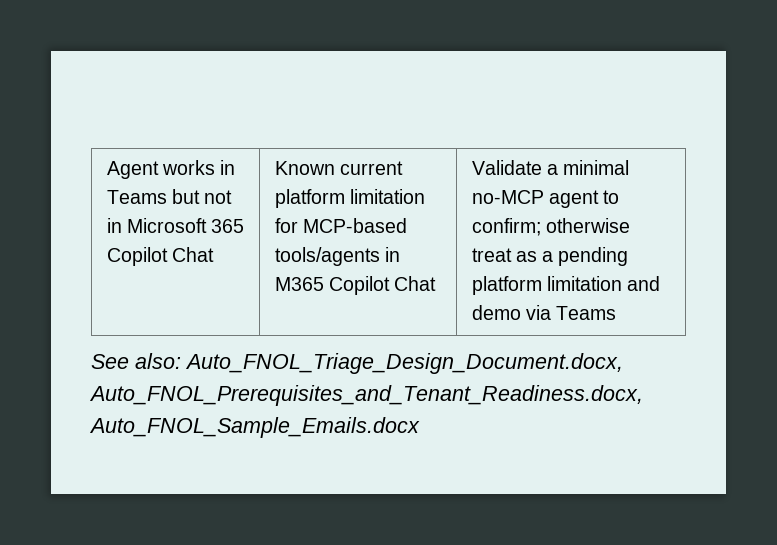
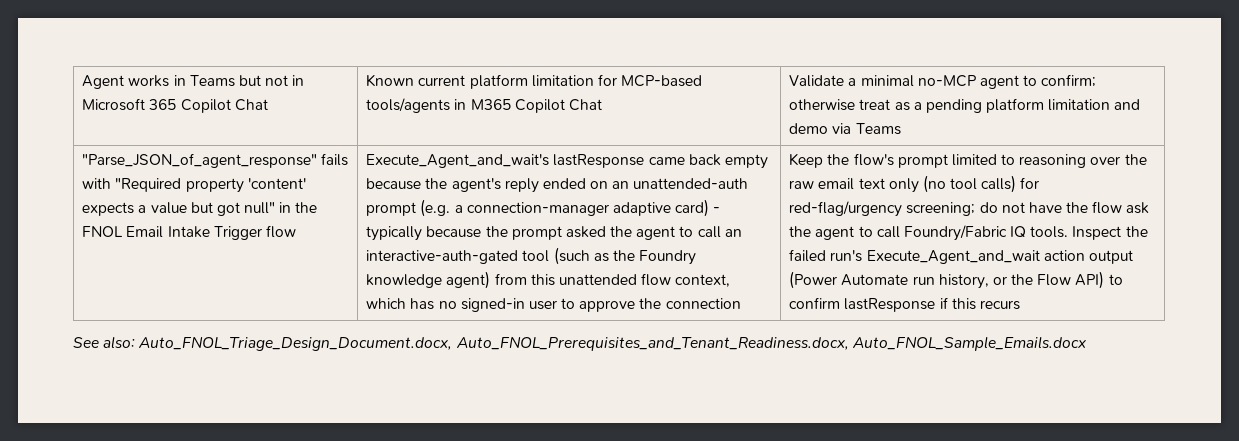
(617, 313) none -> [82,153,349,168] [82,178,306,193] [82,202,318,216] [82,225,296,240] [366,154,768,169] [366,178,749,193] [366,199,721,217] [366,226,742,241] [366,247,697,265] [366,271,731,289] [366,298,741,312] [789,153,1147,168] [789,175,1040,193] [789,201,1150,217] [789,225,1148,241] [789,249,1133,264] [789,271,1123,289] [789,297,1020,312] // "Parse_JSON_of_agent_response" fails with "Required property 'content' expects a value but got null" in the FNOL Email Intake Trigger flow | Execute_Agent_and_wait's lastResponse came back empty because the agent's reply ended on an unattended-auth prompt (e.g. a connection-manager adaptive card) - typically because the prompt asked the agent to call an interactive-auth-gated tool (such as the Foundry knowledge agent) from this unattended flow context, which has no signed-in user to approve the connection | Keep the flow's prompt limited to reasoning over the raw email text only (no tool calls) for red-flag/urgency screening; do not have the flow ask the agent to call Foundry/Fabric IQ tools. Inspect the failed run's Execute_Agent_and_wait action output (Power Automate run history, or the Flow API) to confirm lastResponse if this recurs

